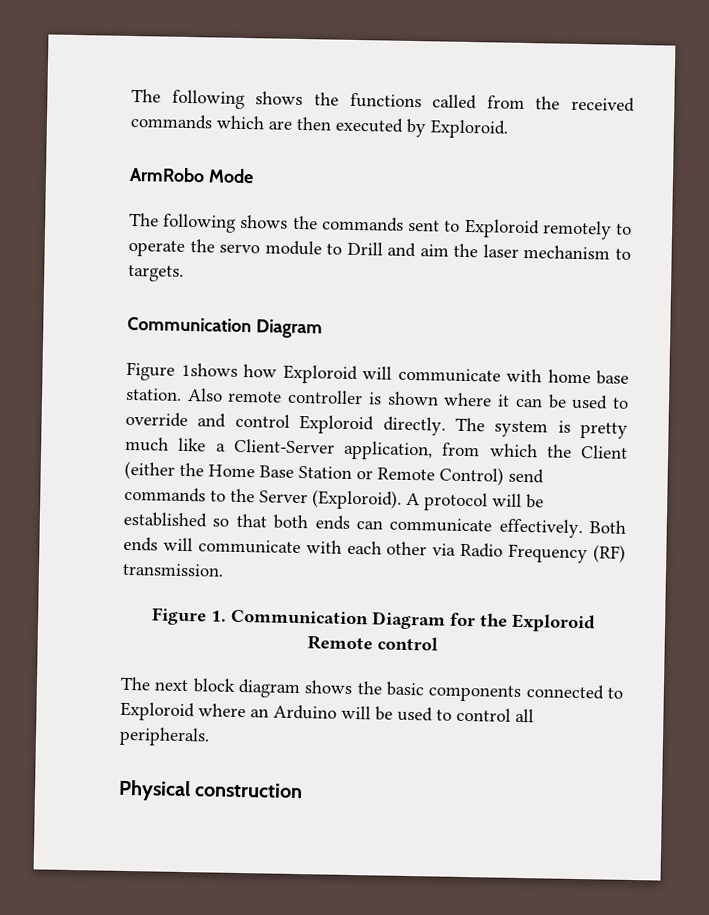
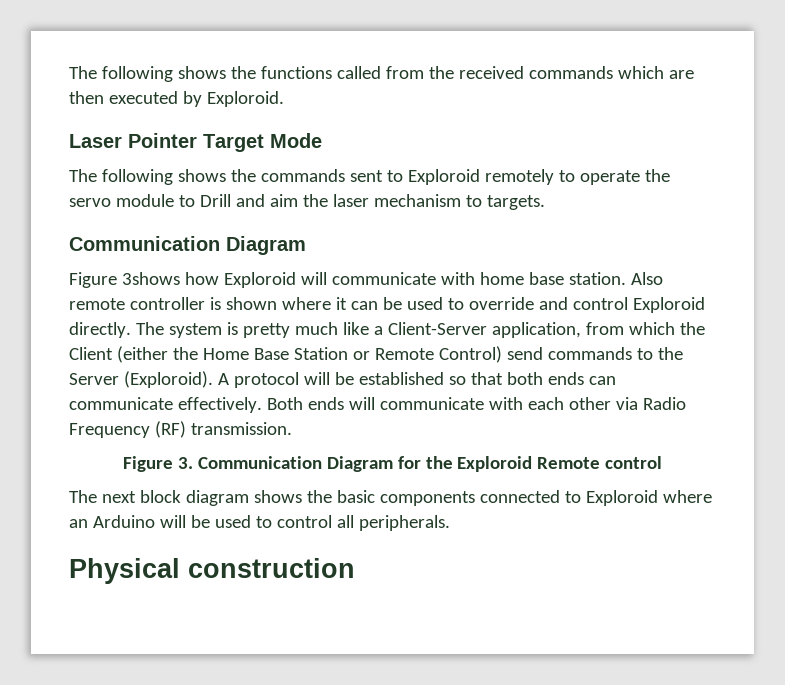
[129,166,205,183] ArmRobo -> [69,133,264,152] Laser Pointer Target
[180,362,238,377] 1shows -> [121,272,180,285] 3shows
[211,610,227,622] 1. -> [177,457,193,469] 3.

